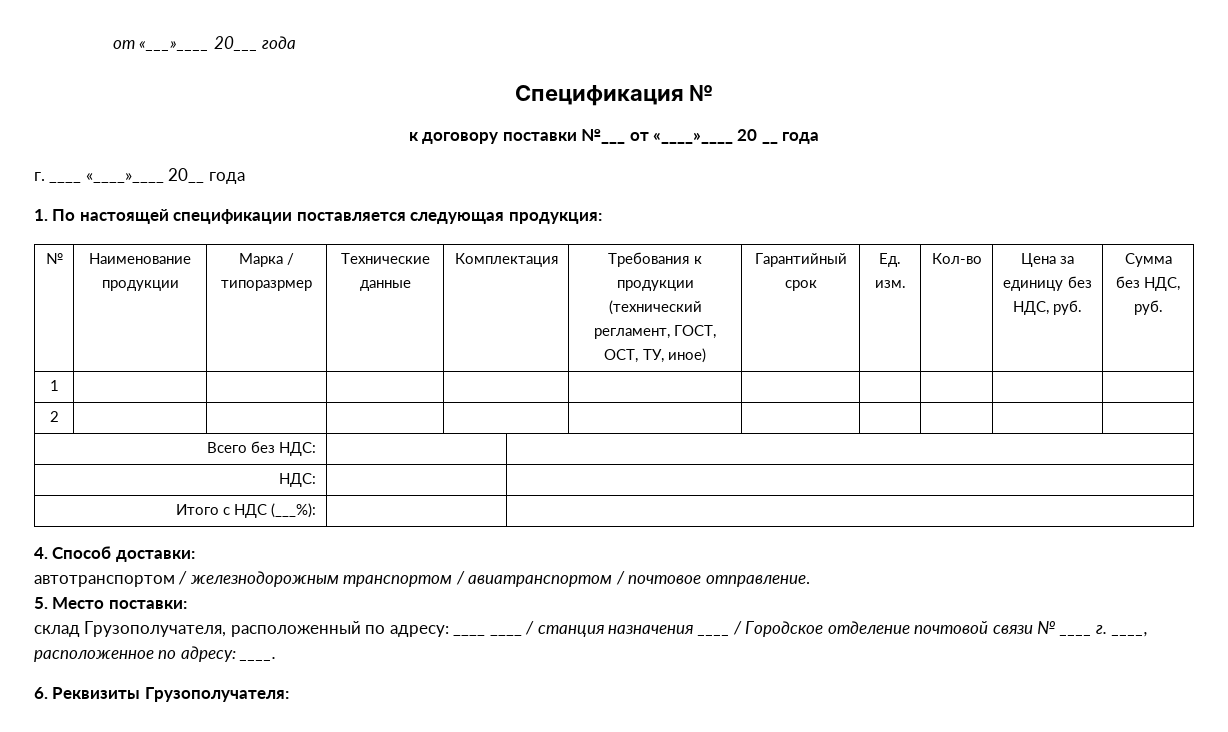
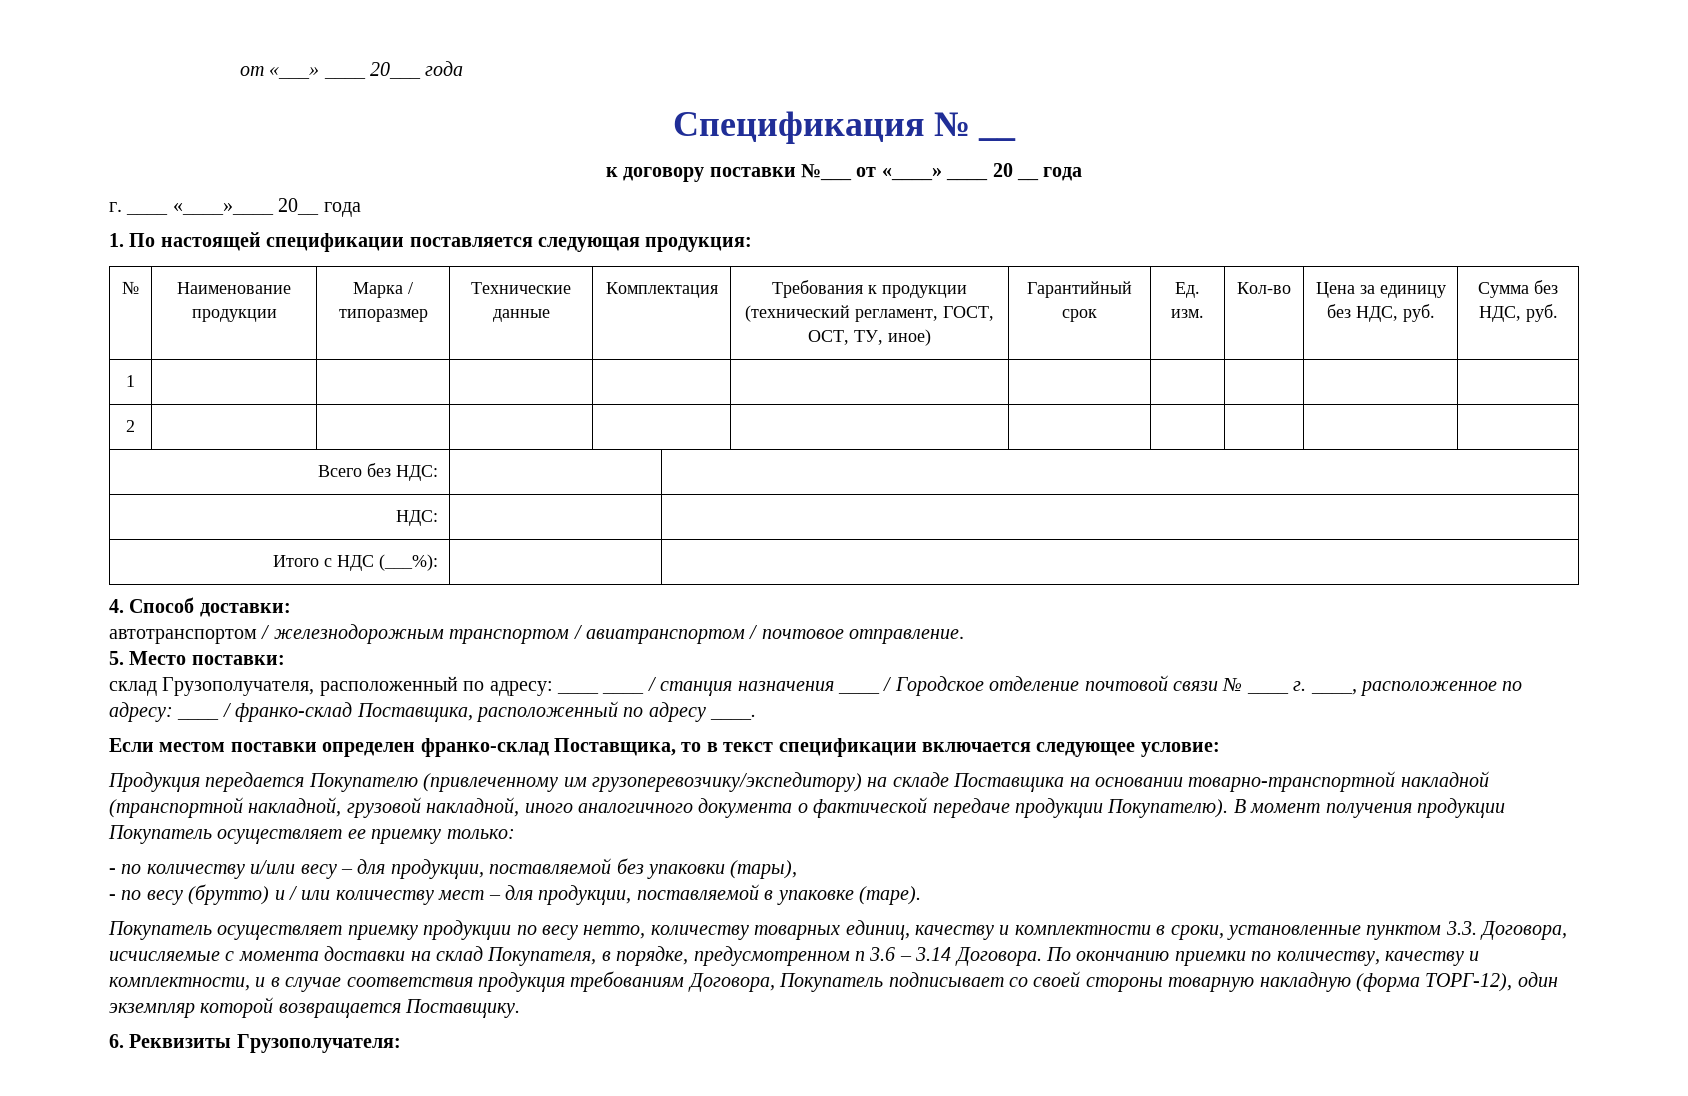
[112,40,210,51] от «___»____ -> [239,66,366,79] от «___» ____
(714, 93) none -> [978,136,1017,141] __
[652,132,733,144] «____»____ -> [881,168,989,181] «____» ____
[221,280,312,291] типоразрмер -> [338,309,428,322] типоразмер
[239,657,277,661] ____. -> [177,717,220,720] [222,701,757,722] [109,738,1220,757] [108,771,1489,792] [109,797,1506,818] [108,825,515,844] [109,858,798,879] [109,884,921,905] [108,920,1568,940] [109,946,1480,966] [109,971,1558,992] [109,997,521,1018] ____ / франко-склад Поставщика, расположенный по адресу ____. // Если местом поставки определен франко-склад Поставщика, то в текст спецификации включается следующее условие: // Продукция передается Покупателю (привлеченному им грузоперевозчику/экспедитору) на складе Поставщика на основании товарно-транспортной накладной (транспортной накладной, грузовой накладной, иного аналогичного документа о фактической передаче продукции Покупателю). В момент получения продукции Покупатель осуществляет ее приемку только: // - по количеству и/или весу – для продукции, поставляемой без упаковки (тары), // - по весу (брутто) и / или количеству мест – для продукции, поставляемой в упаковке (таре). // Покупатель осуществляет приемку продукции по весу нетто, количеству товарных единиц, качеству и комплектности в сроки, установленные пунктом 3.3. Договора, исчисляемые с момента доставки на склад Покупателя, в порядке, предусмотренном п 3.6 – 3.14 Договора. По окончанию приемки по количеству, качеству и комплектности, и в случае соответствия продукция требованиям Договора, Покупатель подписывает со своей стороны товарную накладную (форма ТОРГ-12), один экземпляр которой возвращается Поставщику.

